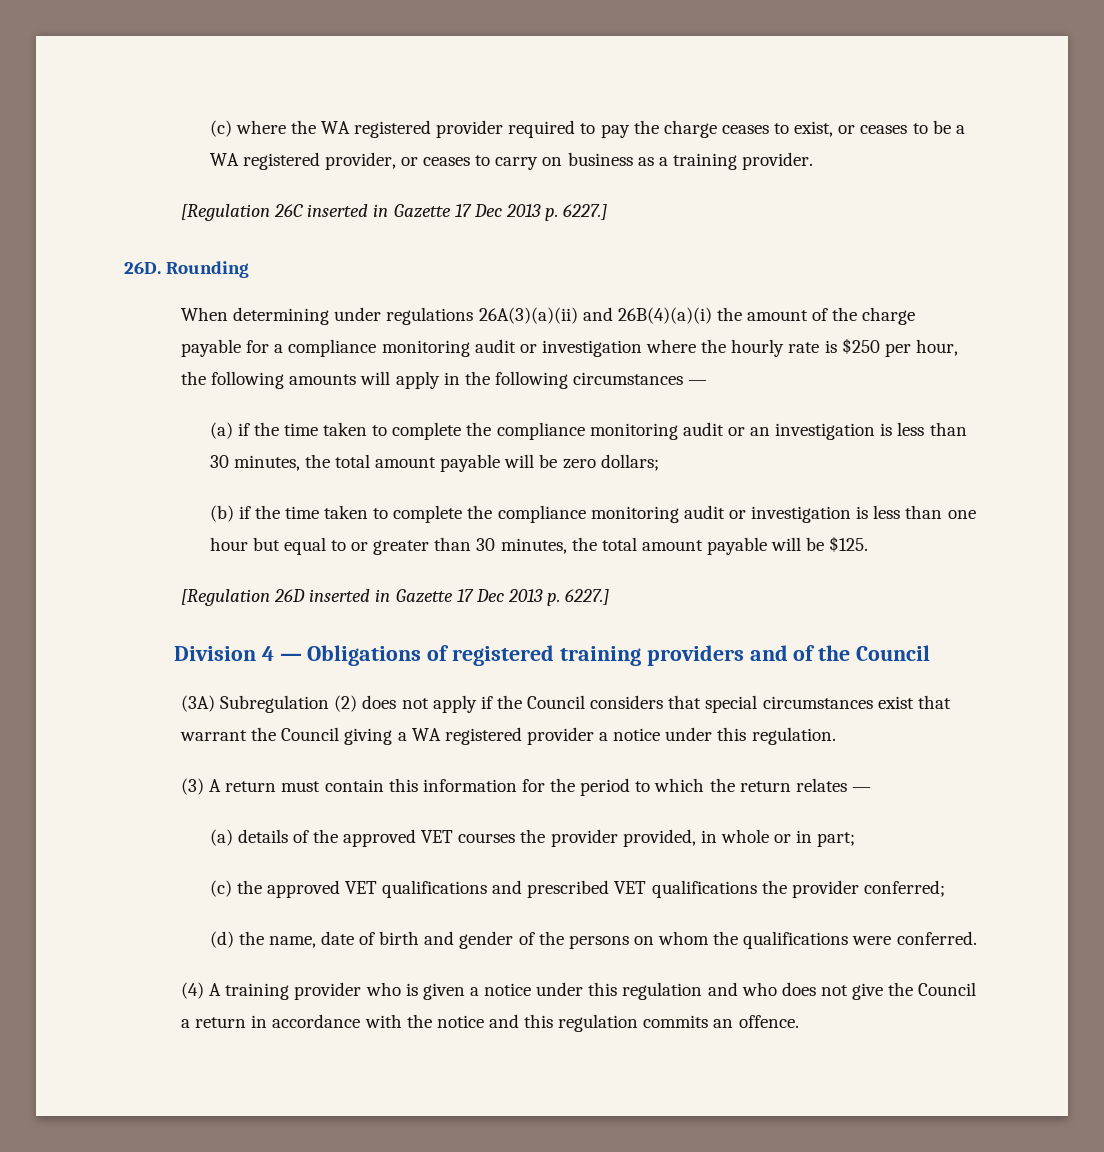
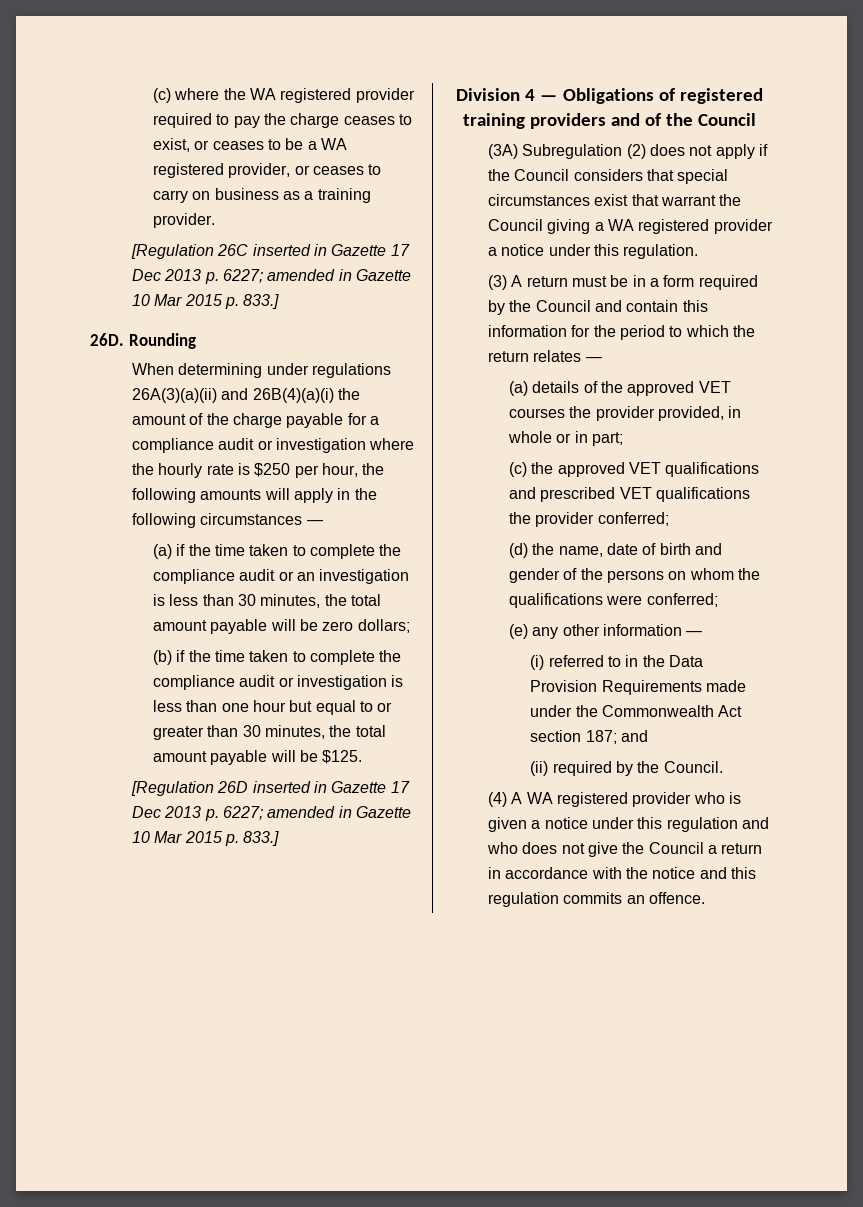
[563,204,608,220] 6227.] -> [223,269,412,283] [132,294,280,309] 6227; amended in Gazette 10 Mar 2015 p. 833.]
[381,340,470,357] monitoring -> (215, 445) none
[589,423,678,440] monitoring -> (236, 576) none
[590,506,679,523] monitoring -> (236, 682) none
[565,589,610,605] 6227.] -> [223,806,412,820] [132,831,280,846] 6227; amended in Gazette 10 Mar 2015 p. 833.]
(321, 786) none -> [610,275,758,290] [488,300,623,315] be in a form required by the Council and
[896,931,977,945] conferred. -> [646,593,718,607] [509,624,703,639] [530,655,703,670] [530,680,746,695] [530,705,743,717] [530,730,648,744] [530,761,723,776] conferred; // (e) any other information — // (i) referred to in the Data Provision Requirements made under the Commonwealth Act section 187; and // (ii) required by the Council.
[225,983,290,1000] training -> [526,792,629,807] WA registered

